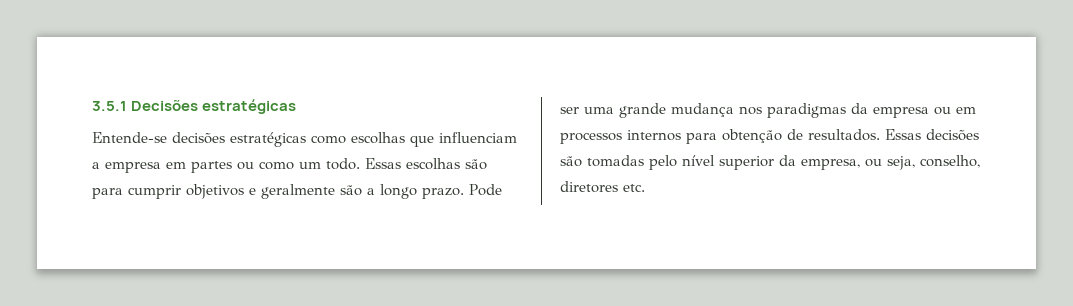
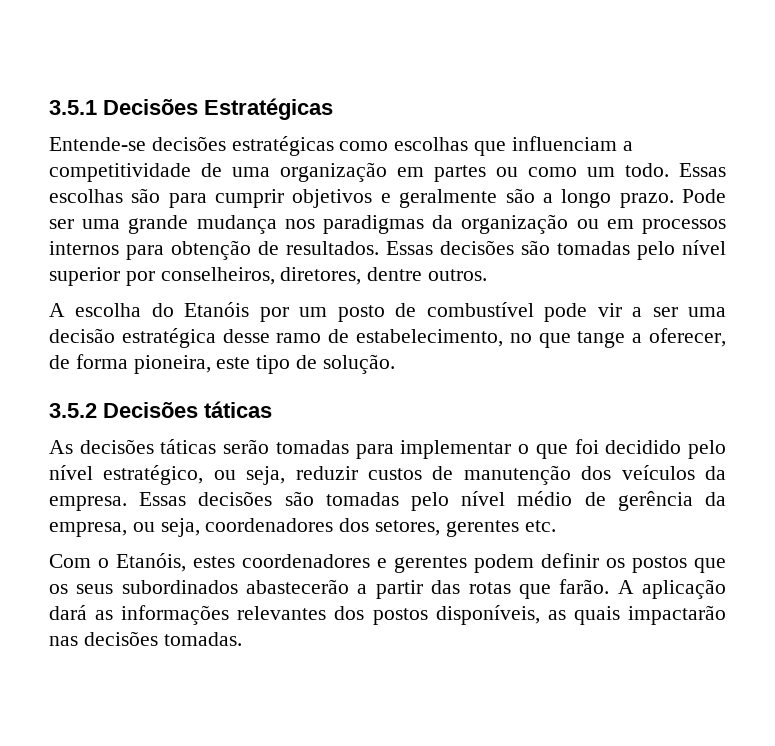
[202,99,297,114] estratégicas -> [204,98,333,120] Estratégicas
[105,162,161,173] empresa -> [49,162,387,182] competitividade de uma organização
[873,107,929,118] empresa -> [461,214,569,234] organização
[779,155,980,170] [560,181,645,193] da empresa, ou seja, conselho, diretores etc. -> [125,267,488,286] [49,302,726,322] [49,328,726,348] [49,354,395,374] [49,401,272,418] [49,439,727,459] [49,465,726,485] [49,491,726,511] [49,518,556,537] [49,553,726,573] [49,579,727,599] [49,605,726,625] [49,631,242,646] por conselheiros, diretores, dentre outros. // A escolha do Etanóis por um posto de combustível pode vir a ser uma decisão estratégica desse ramo de estabelecimento, no que tange a oferecer, de forma pioneira, este tipo de solução. // 3.5.2 Decisões táticas // As decisões táticas serão tomadas para implementar o que foi decidido pelo nível estratégico, ou seja, reduzir custos de manutenção dos veículos da empresa. Essas decisões são tomadas pelo nível médio de gerência da empresa, ou seja, coordenadores dos setores, gerentes etc. // Com o Etanóis, estes coordenadores e gerentes podem definir os postos que os seus subordinados abastecerão a partir das rotas que farão. A aplicação dará as informações relevantes dos postos disponíveis, as quais impactarão nas decisões tomadas.

